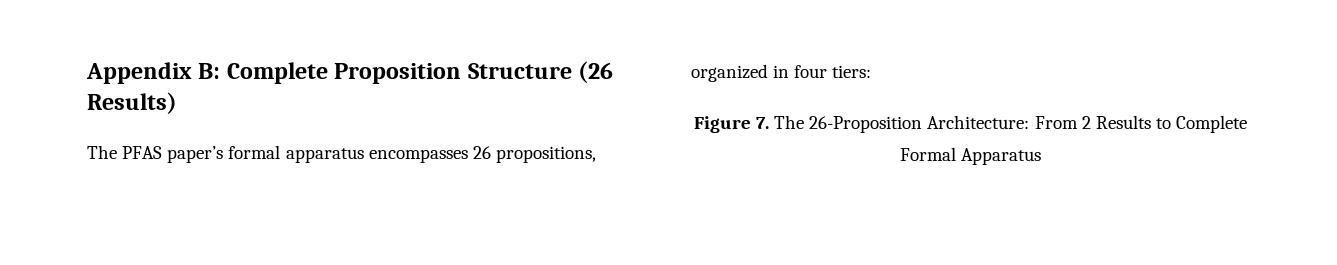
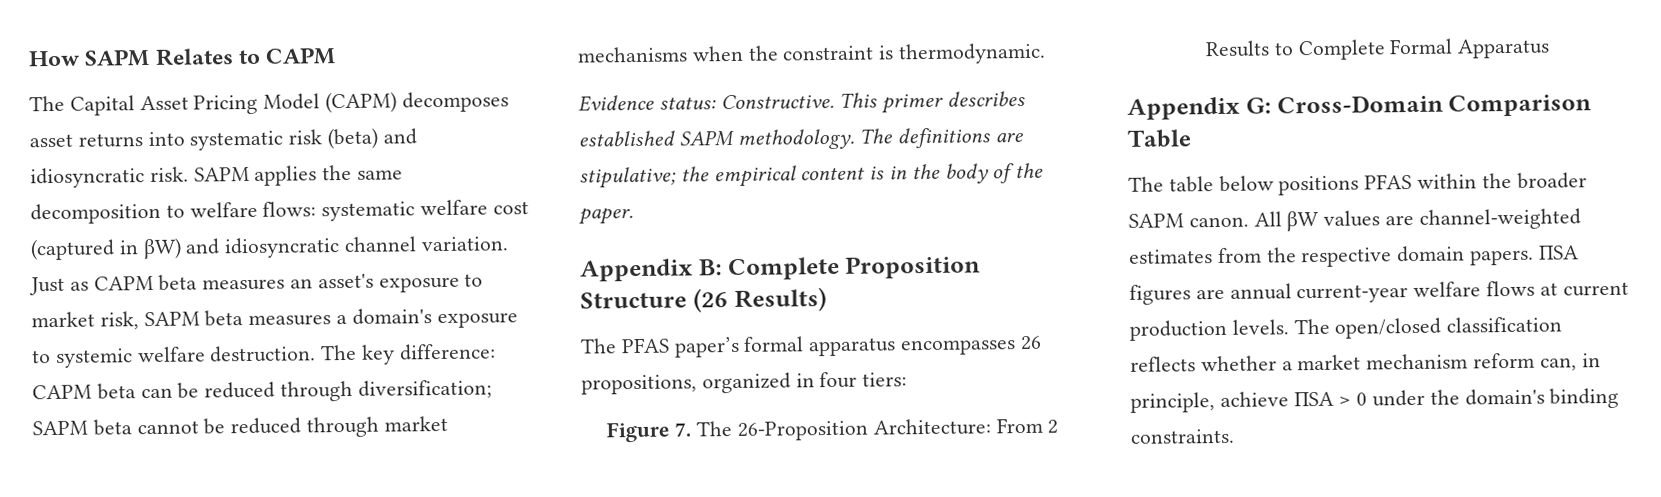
(86, 73) none -> [28,47,337,67] [29,91,509,116] [29,127,417,151] [30,164,404,189] [30,199,529,225] [30,236,509,261] [29,273,484,296] [31,308,518,330] [32,343,496,368] [32,379,492,402] [32,415,448,438] [577,42,1047,65] [578,90,1027,114] [578,127,1025,150] [579,162,1045,189] [578,207,634,225] How SAPM Relates to CAPM // The Capital Asset Pricing Model (CAPM) decomposes asset returns into systematic risk (beta) and idiosyncratic risk. SAPM applies the same decomposition to welfare flows: systematic welfare cost (captured in βW) and idiosyncratic channel variation. Just as CAPM beta measures an asset's exposure to market risk, SAPM beta measures a domain's exposure to systemic welfare destruction. The key difference: CAPM beta can be reduced through diversification; SAPM beta cannot be reduced through market mechanisms when the constraint is thermodynamic. // Evidence status: Constructive. This primer describes established SAPM methodology. The definitions are stipulative; the empirical content is in the body of the paper. //
(1042, 156) none -> [1127,94,1593,120] [1127,129,1191,148] [1128,172,1587,196] [1128,208,1581,232] [1129,245,1579,268] [1129,280,1629,305] [1129,316,1563,341] [1130,352,1601,372] [1130,387,1620,413] [1130,428,1235,444] // Appendix G: Cross-Domain Comparison Table // The table below positions PFAS within the broader SAPM canon. All βW values are channel-weighted estimates from the respective domain papers. ΠSA figures are annual current-year welfare flows at current production levels. The open/closed classification reflects whether a market mechanism reform can, in principle, achieve ΠSA > 0 under the domain's binding constraints.

